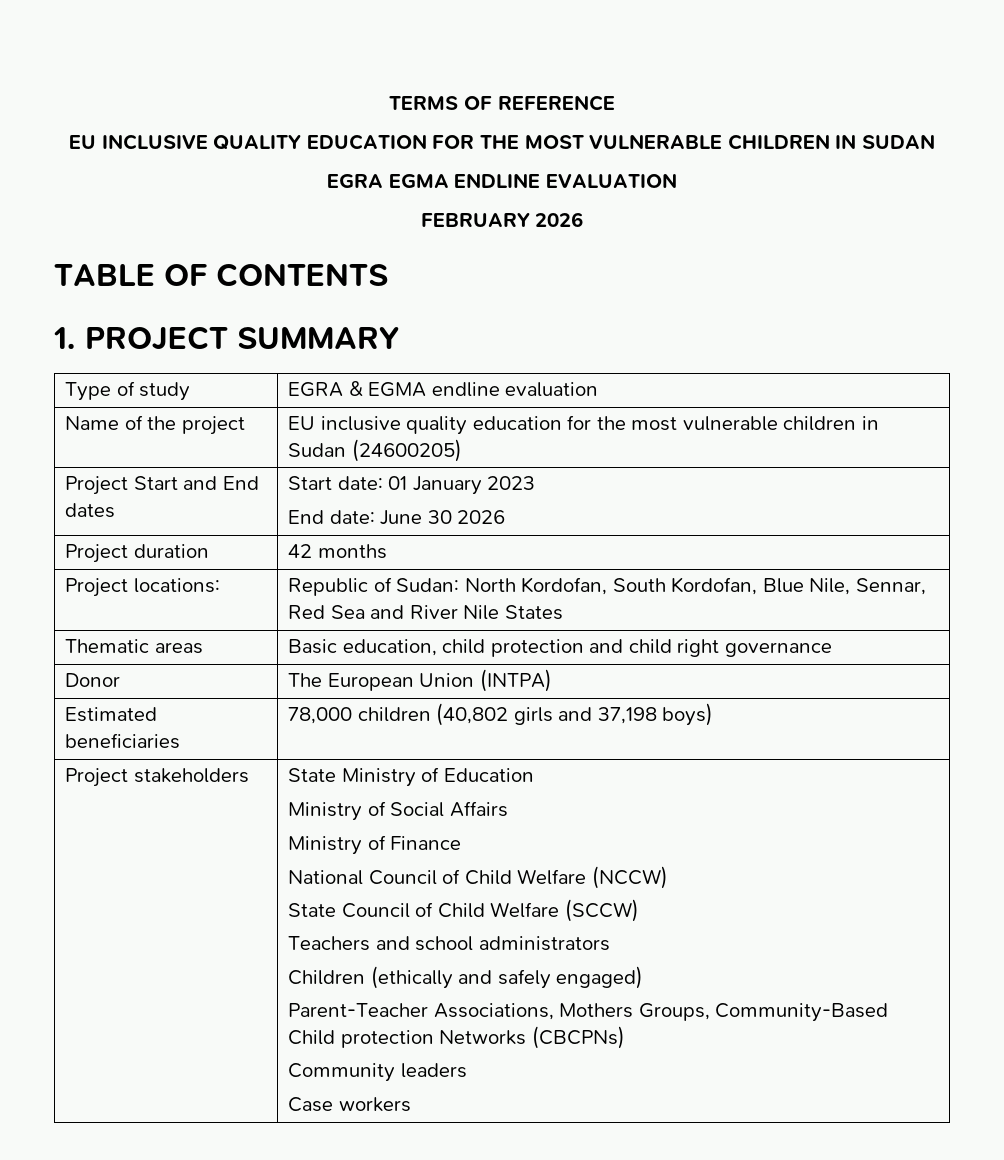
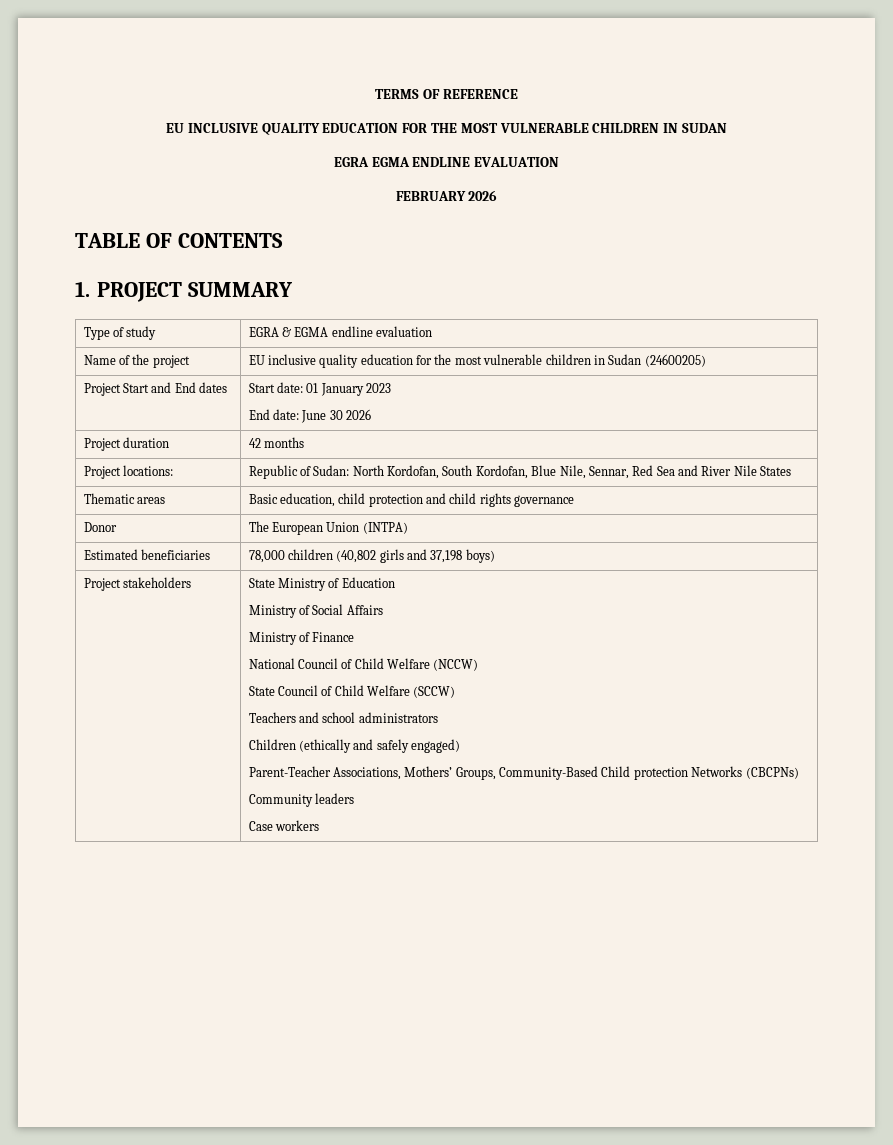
[677,639,720,657] right -> [479,493,511,507] rights
[559,1003,634,1018] Mothers -> [404,766,453,777] Mothers’

